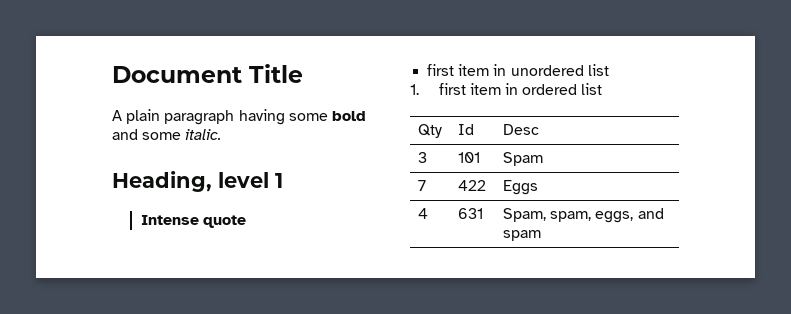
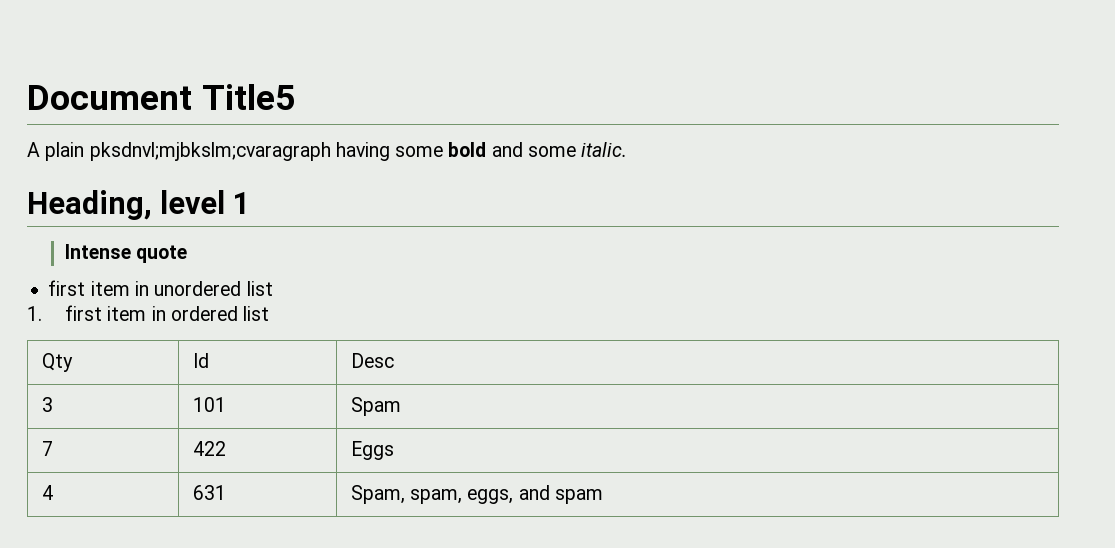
[249,64,303,83] Title -> [201,84,295,110] Title5
[164,110,235,125] paragraph -> [89,142,331,161] pksdnvl;mjbkslm;cvaragraph

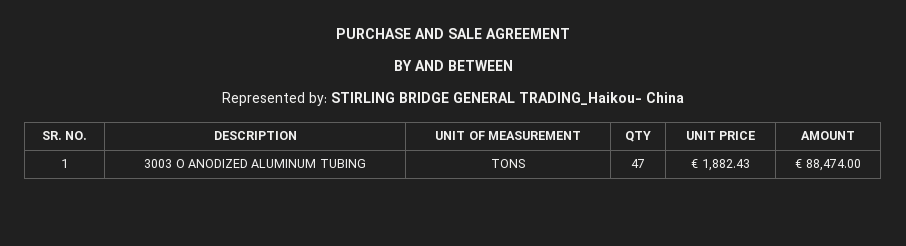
[27,84,295,110] [27,142,628,161] [27,190,252,220] [64,244,188,263] [48,280,273,296] [27,305,270,321] [41,353,73,372] [192,353,209,368] [350,353,394,368] [41,397,53,412] [192,397,226,412] [350,397,401,416] [41,441,53,456] [192,441,226,456] [350,441,394,460] [41,485,53,500] [192,485,226,500] [350,485,603,504] Document Title5 // A plain pksdnvl;mjbkslm;cvaragraph having some bold and some italic. // Heading, level 1 // Intense quote // first item in unordered list // 1. first item in ordered list // Qty | Id | Desc // 3 | 101 | Spam // 7 | 422 | Eggs // 4 | 631 | Spam, spam, eggs, and spam -> [336,28,570,39] [393,60,513,71] [222,92,684,106] [41,131,88,140] [213,131,297,140] [435,131,581,140] [625,131,651,142] [685,131,756,140] [801,131,855,140] [61,159,68,168] [144,159,366,168] [491,159,525,168] [631,159,645,168] [691,159,750,171] [795,159,861,171] PURCHASE AND SALE AGREEMENT // BY AND BETWEEN // Represented by: STIRLING BRIDGE GENERAL TRADING_Haikou- China // SR. NO. | DESCRIPTION | UNIT OF MEASUREMENT | QTY | UNIT PRICE | AMOUNT // 1 | 3003 O ANODIZED ALUMINUM TUBING | TONS | 47 | € 1,882.43 | € 88,474.00

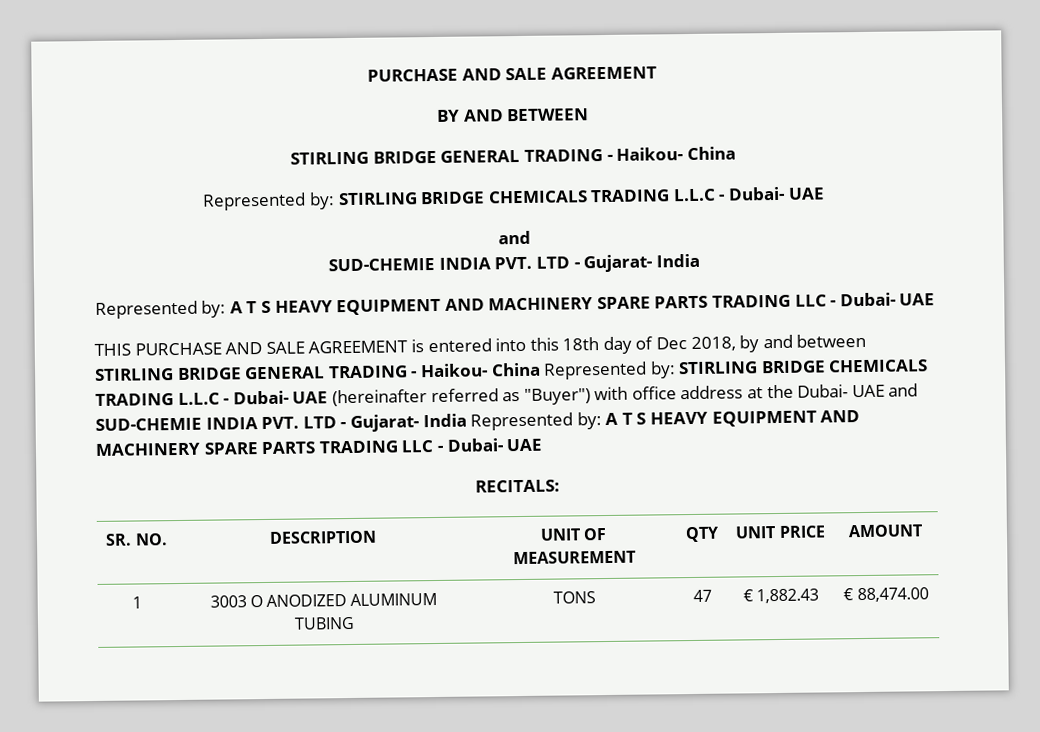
[222,92,684,106] Represented by: STIRLING BRIDGE GENERAL TRADING_Haikou- China -> [290,146,736,165] [202,186,825,211] [497,230,531,245] [328,253,700,273] [94,292,936,319] [94,333,867,356] [95,359,929,381] [95,383,919,407] [95,410,861,432] [95,438,543,456] [474,479,560,493] STIRLING BRIDGE GENERAL TRADING - Haikou- China // Represented by: STIRLING BRIDGE CHEMICALS TRADING L.L.C - Dubai- UAE // and // SUD-CHEMIE INDIA PVT. LTD - Gujarat- India // Represented by: A T S HEAVY EQUIPMENT AND MACHINERY SPARE PARTS TRADING LLC - Dubai- UAE // THIS PURCHASE AND SALE AGREEMENT is entered into this 18th day of Dec 2018, by and between STIRLING BRIDGE GENERAL TRADING - Haikou- China Represented by: STIRLING BRIDGE CHEMICALS TRADING L.L.C - Dubai- UAE (hereinafter referred as "Buyer") with office address at the Dubai- UAE and SUD-CHEMIE INDIA PVT. LTD - Gujarat- India Represented by: A T S HEAVY EQUIPMENT AND MACHINERY SPARE PARTS TRADING LLC - Dubai- UAE // RECITALS:

